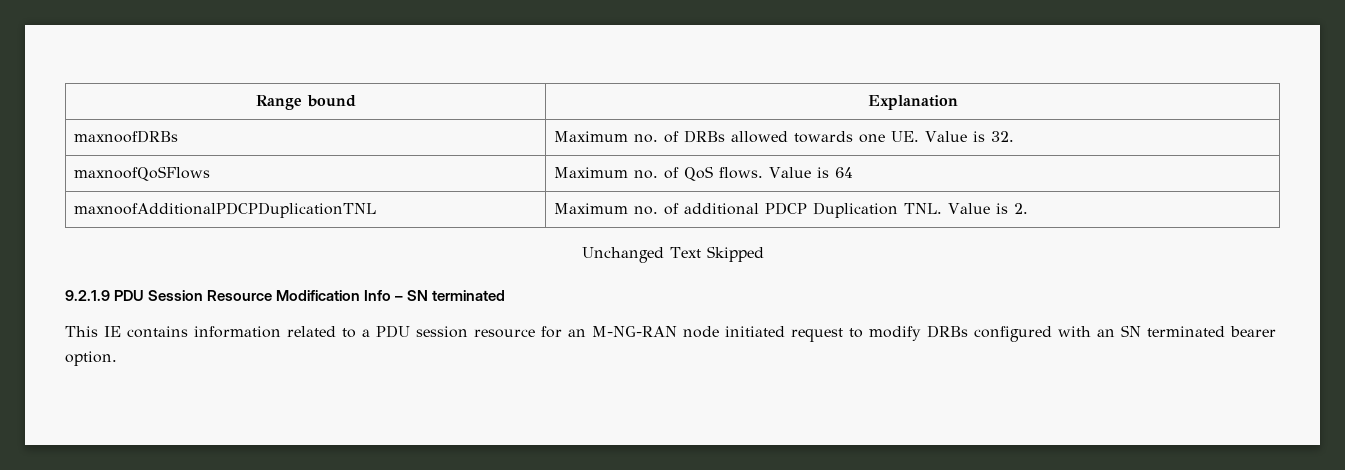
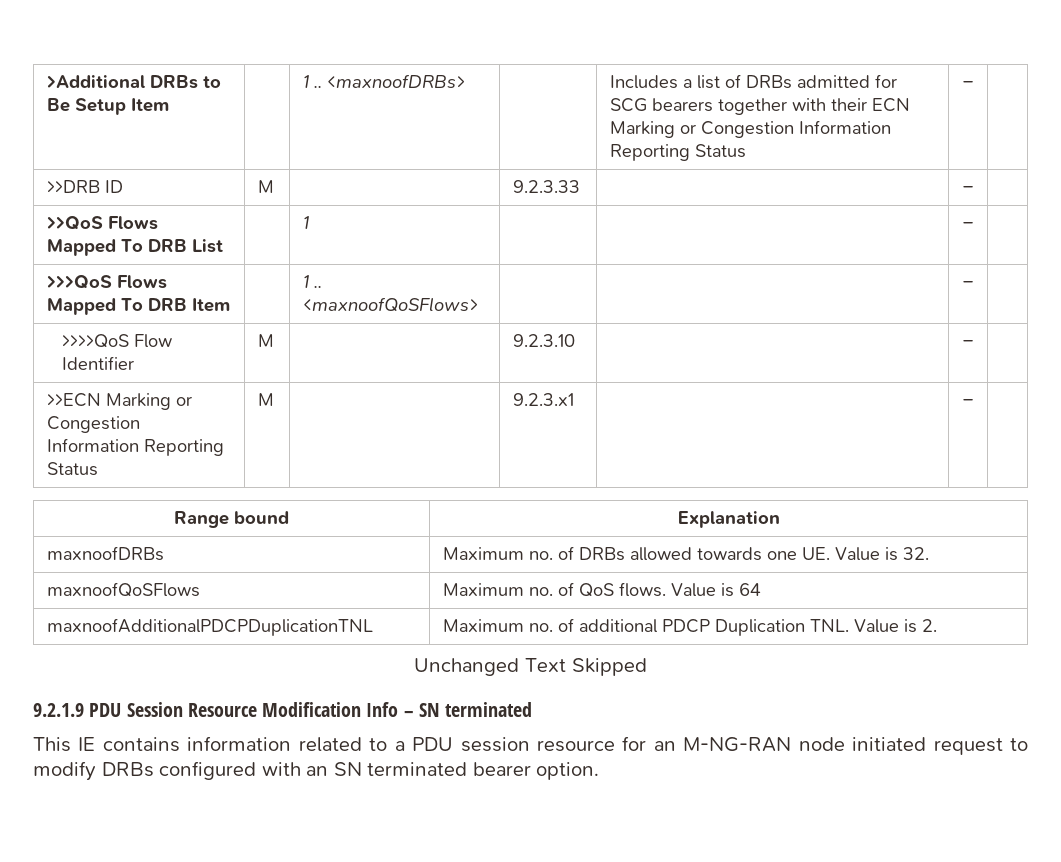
(255, 102) none -> [47,75,222,89] [47,98,170,115] [303,74,466,88] [610,74,898,89] [610,98,911,115] [610,120,892,138] [610,144,747,161] [963,81,973,88] [47,180,124,193] [258,180,275,193] [513,180,581,193] [963,186,973,193] [47,216,159,230] [47,239,224,256] [303,216,310,229] [963,222,973,229] [47,275,168,289] [47,298,231,315] [303,275,323,288] [303,297,479,312] [963,281,973,288] [61,334,172,348] [61,356,134,370] [258,334,275,347] [513,334,576,347] [963,340,973,347] [47,393,193,410] [47,416,141,433] [47,438,225,456] [47,462,99,476] [258,393,275,406] [513,393,575,406] [963,399,973,406] >Additional DRBs to Be Setup Item | | 1 .. <maxnoofDRBs> | | Includes a list of DRBs admitted for SCG bearers together with their ECN Marking or Congestion Information Reporting Status | – | // >>DRB ID | M | | 9.2.3.33 | | – | // >>QoS Flows Mapped To DRB List | | 1 | | | – | // >>>QoS Flows Mapped To DRB Item | | 1 .. <maxnoofQoSFlows> | | | – | // >>>>QoS Flow Identifier | M | | 9.2.3.10 | | – | // >>ECN Marking or Congestion Information Reporting Status | M | | 9.2.3.x1 | | – | //

